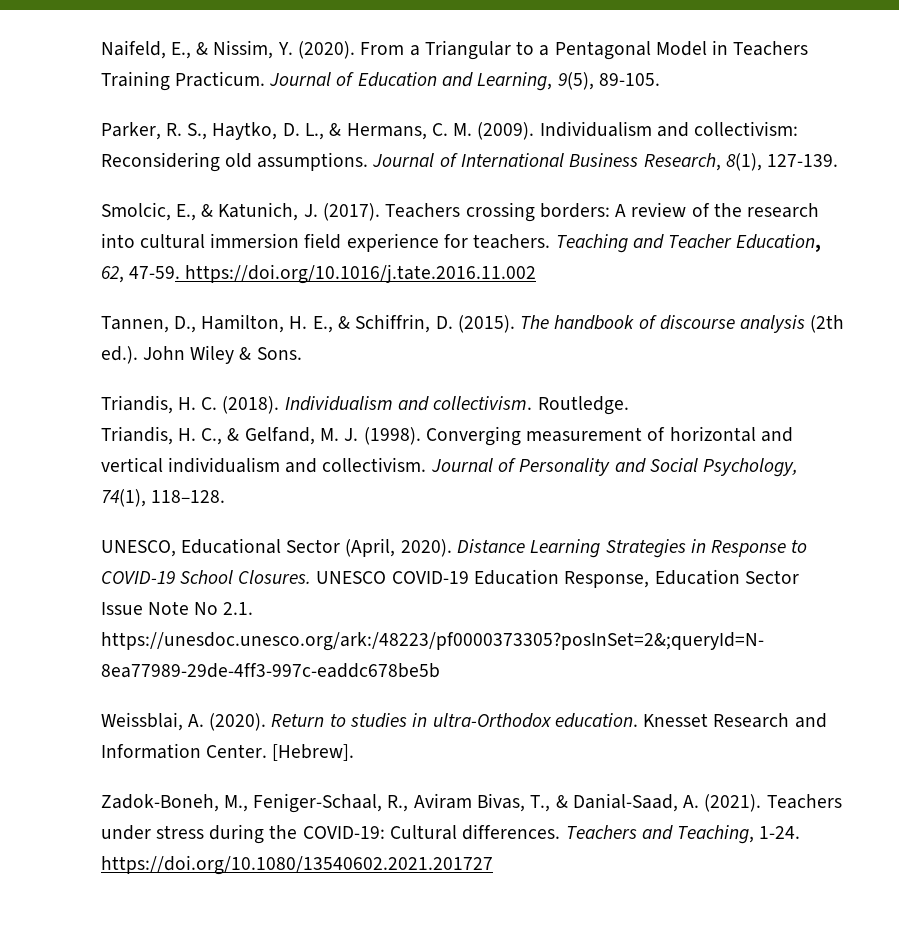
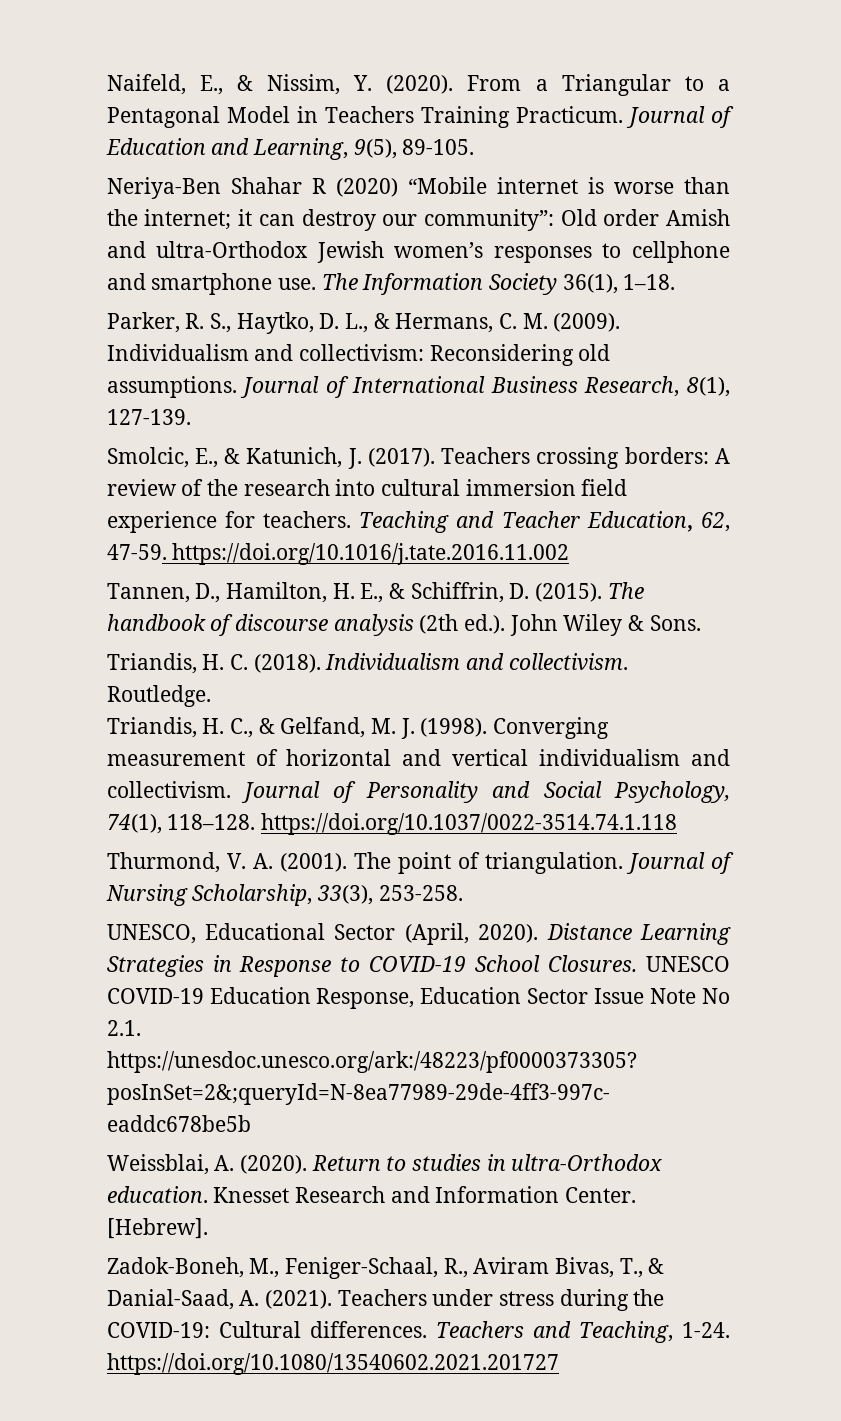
(660, 79) none -> [106,177,730,199] [106,209,730,231] [106,241,730,263] [106,273,676,295] // Neriya-Ben Shahar R (2020) “Mobile internet is worse than the internet; it can destroy our community”: Old order Amish and ultra-Orthodox Jewish women’s responses to cellphone and smartphone use. The Information Society 36(1), 1–18.
(225, 496) none -> [261,813,678,835] [106,852,735,874] [105,884,463,906] https://doi.org/10.1037/0022-3514.74.1.118 // Thurmond, V. A. (2001). The point of triangulation. Journal of Nursing Scholarship, 33(3), 253-258.

